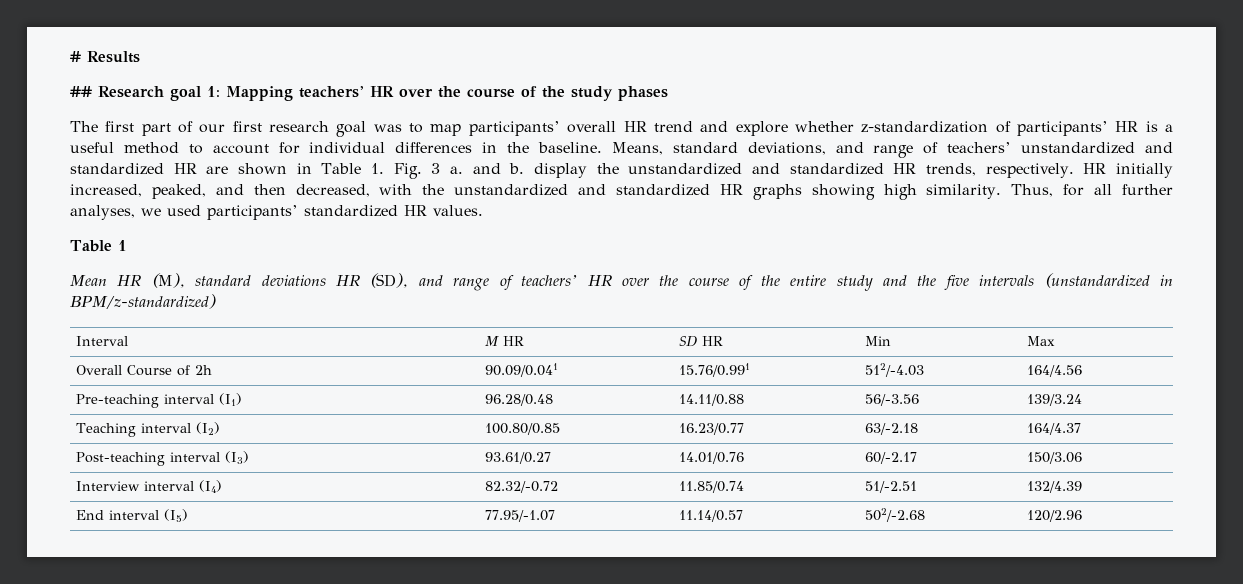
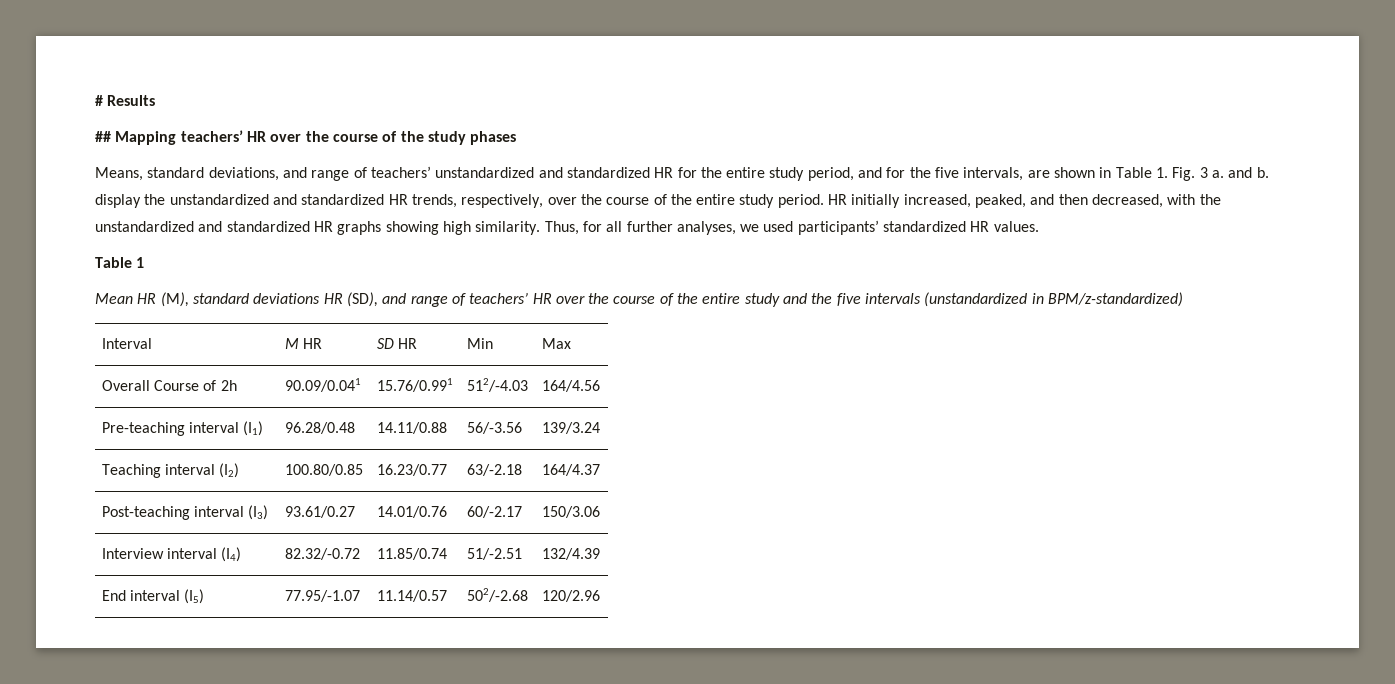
[98,86,220,101] Research goal 1: -> (111, 136) none
[70,121,1173,137] [70,142,603,154] The first part of our first research goal was to map participants’ overall HR trend and explore whether z-standardization of participants’ HR is a useful method to account for individual differences in the baseline. -> (517, 138) none
(197, 168) none -> [677,167,1024,181] for the entire study period, and for the five intervals,
[985,163,1074,178] respectively. -> [461,194,824,208] respectively, over the course of the entire study period.

